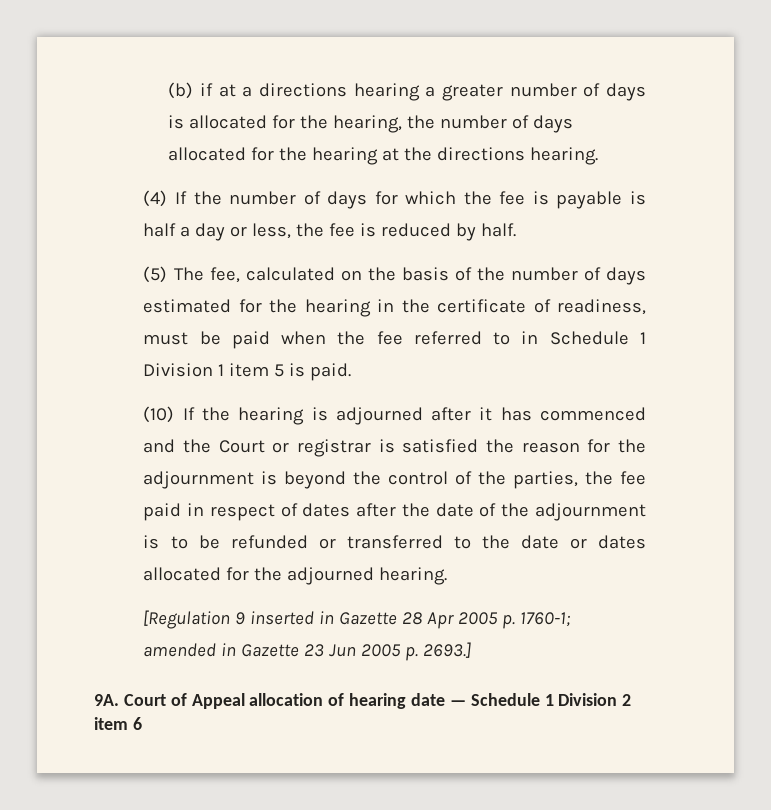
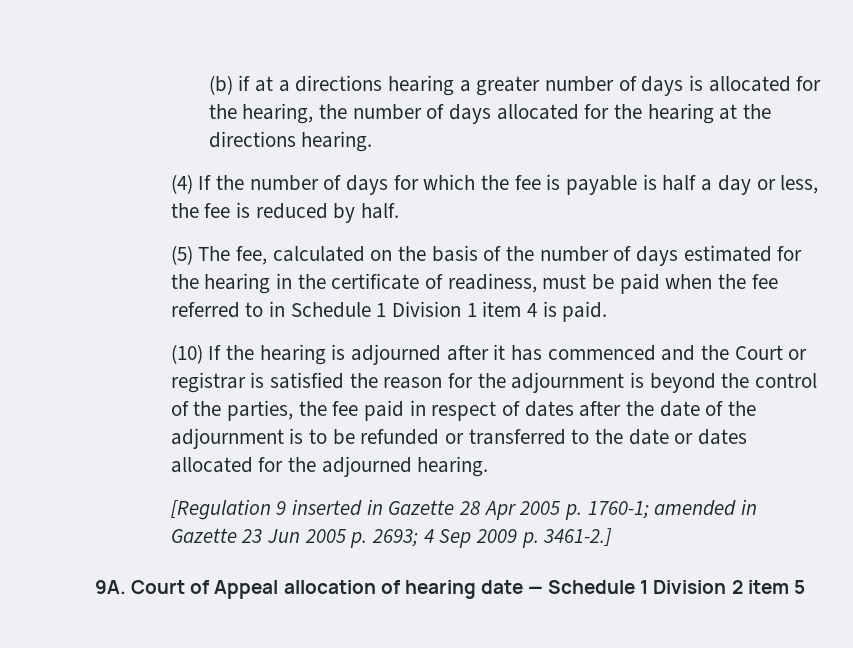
[274,364,285,377] 5 -> [527,303,538,317] 4
[423,642,472,658] 2693.] -> [372,528,613,548] 2693; 4 Sep 2009 p. 3461-2.]
[132,717,142,730] 6 -> [793,580,805,594] 5

